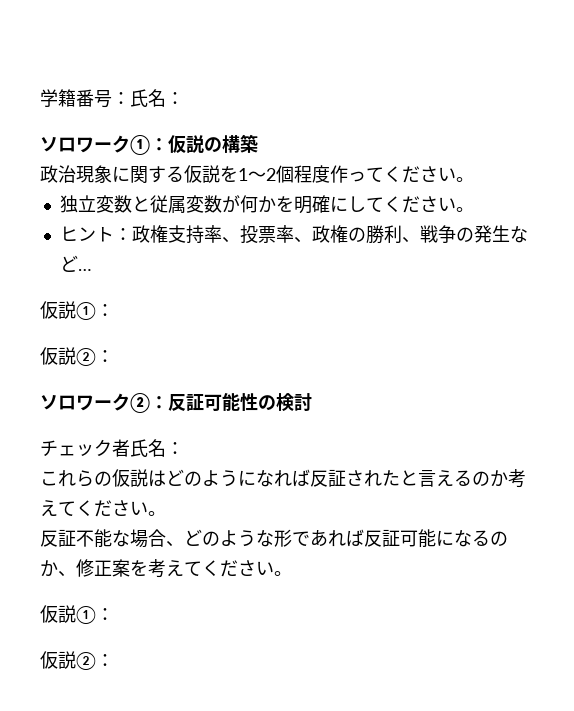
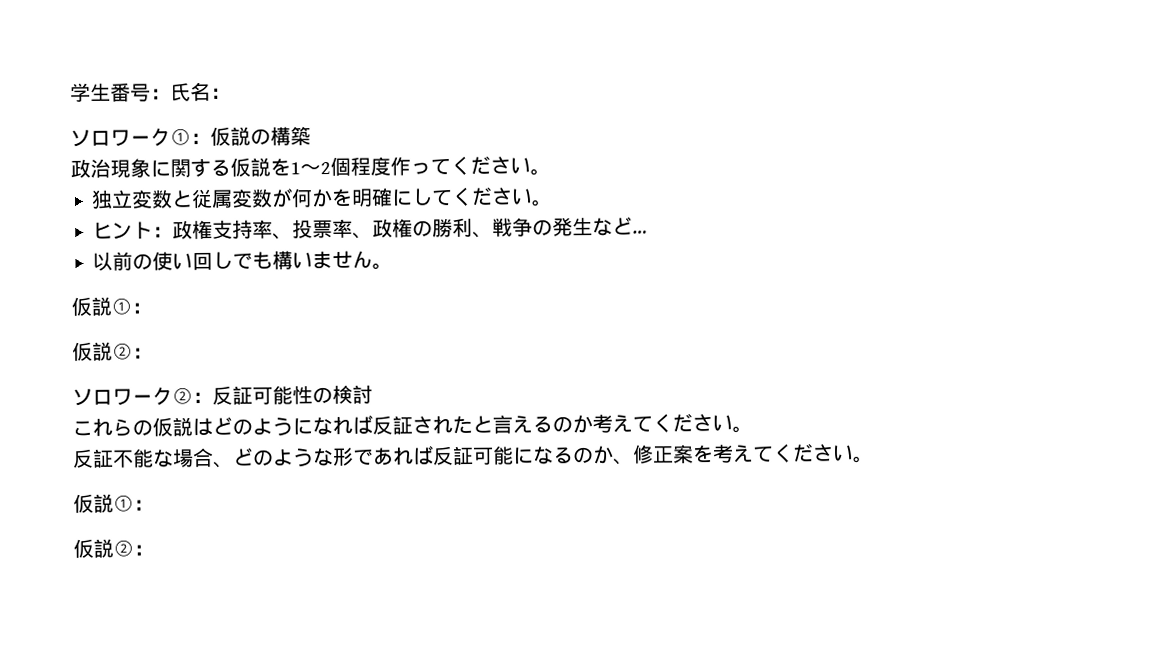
[58,89,76,107] 籍 -> [90,82,111,102] 生
(92, 270) none -> [92,250,394,271] // 以前の使い回しでも構いません。
[40,439,184,457] // チェック者氏名： -> (373, 394) none

